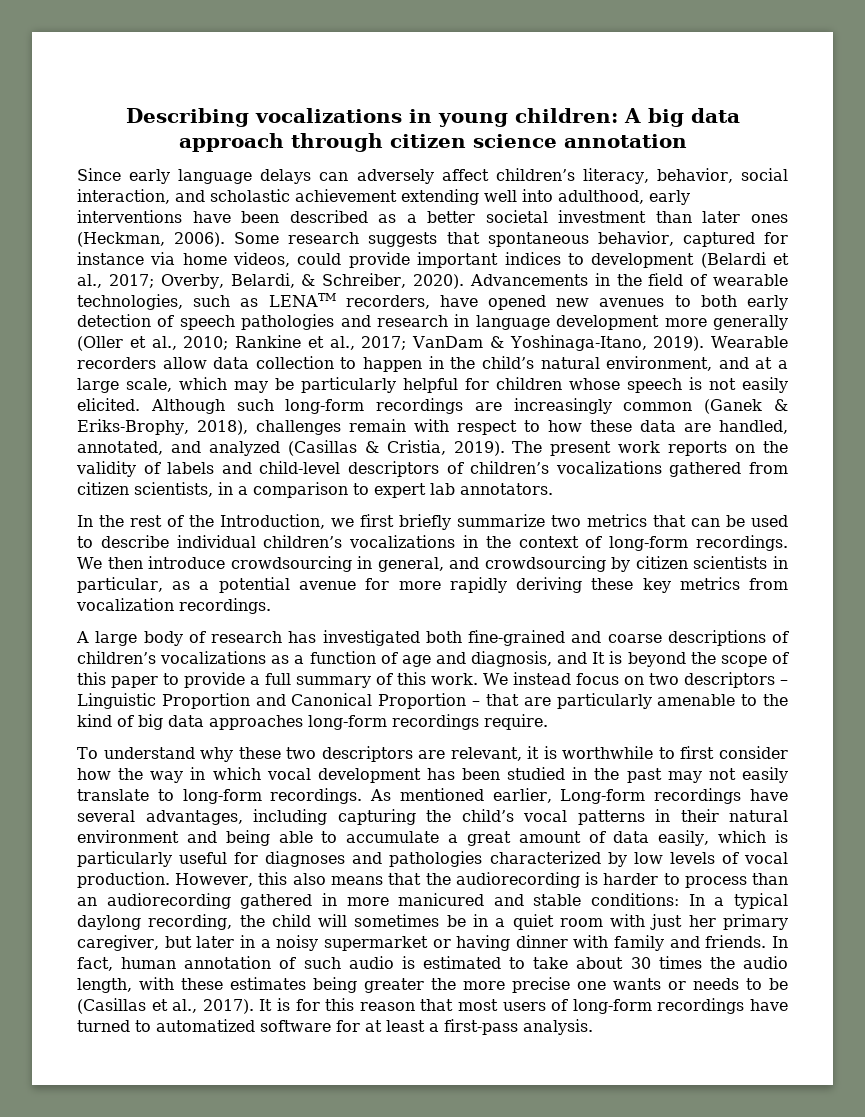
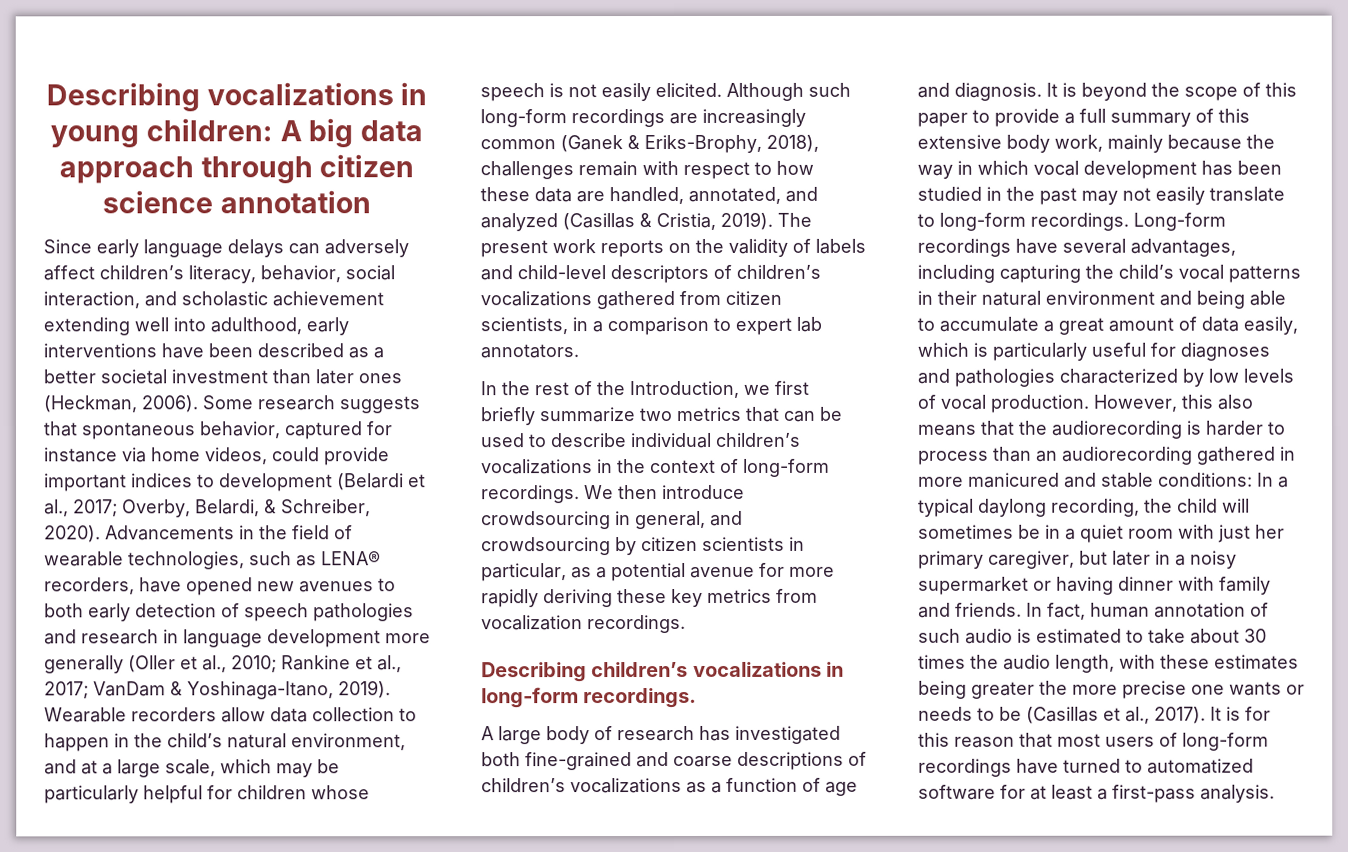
[268,293,336,307] LENATM -> [321,551,381,566] LENA®
(271, 606) none -> [481,661,845,683] [481,687,698,709] // Describing children’s vocalizations in long-form recordings.
[471,651,588,667] diagnosis, and -> [954,82,1042,101] diagnosis.
[431,672,788,688] [77,693,789,709] [77,714,548,730] [77,746,788,762] [77,768,111,780] work. We instead focus on two descriptors – Linguistic Proportion and Canonical Proportion – that are particularly amenable to the kind of big data approaches long-form recordings require. // To understand why these two descriptors are relevant, it is worthwhile to first consider how -> [917,134,1242,153] extensive body work, mainly because
[370,788,552,803] As mentioned earlier, -> (1129, 221) none

